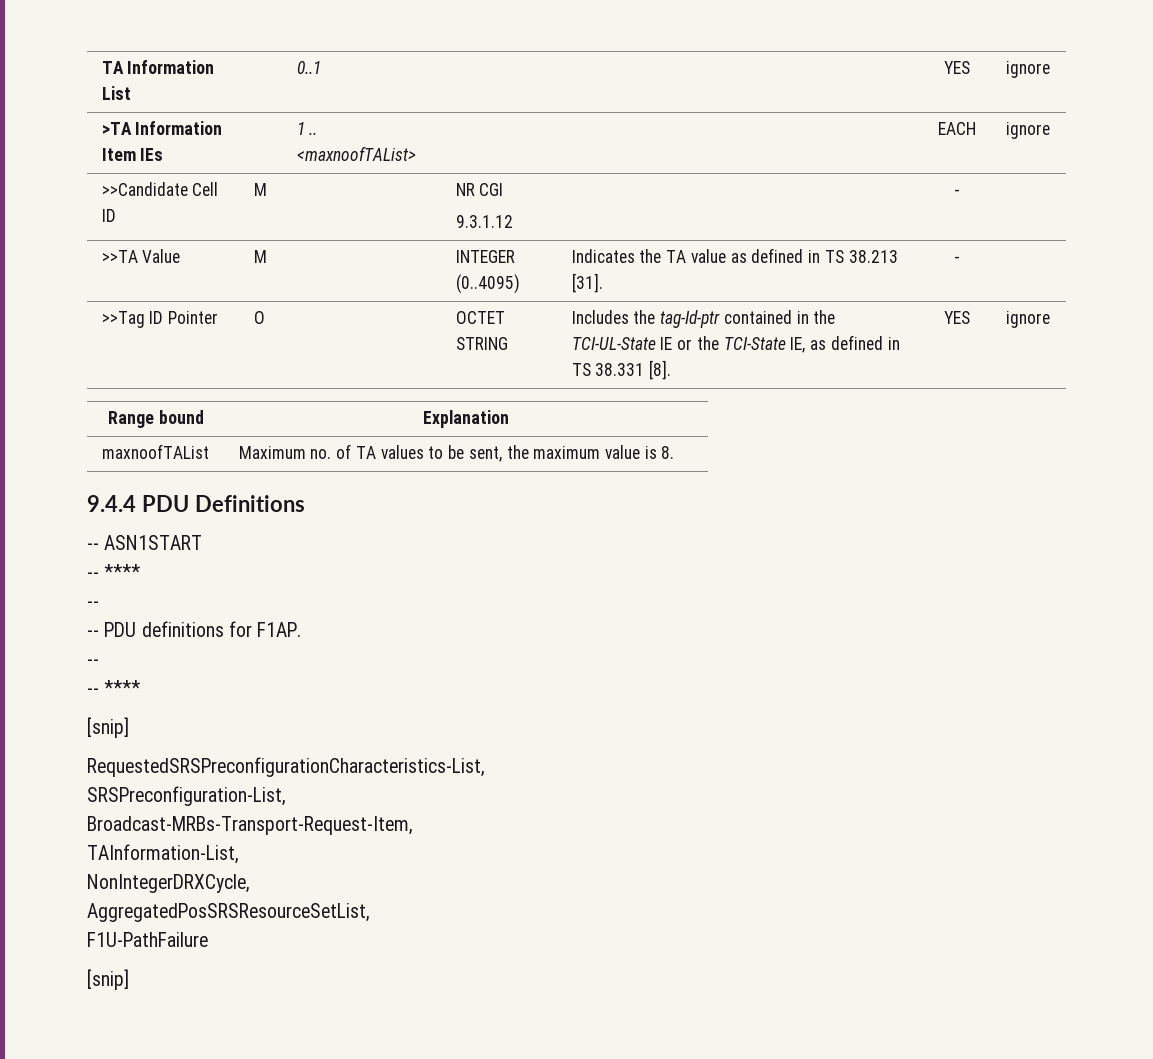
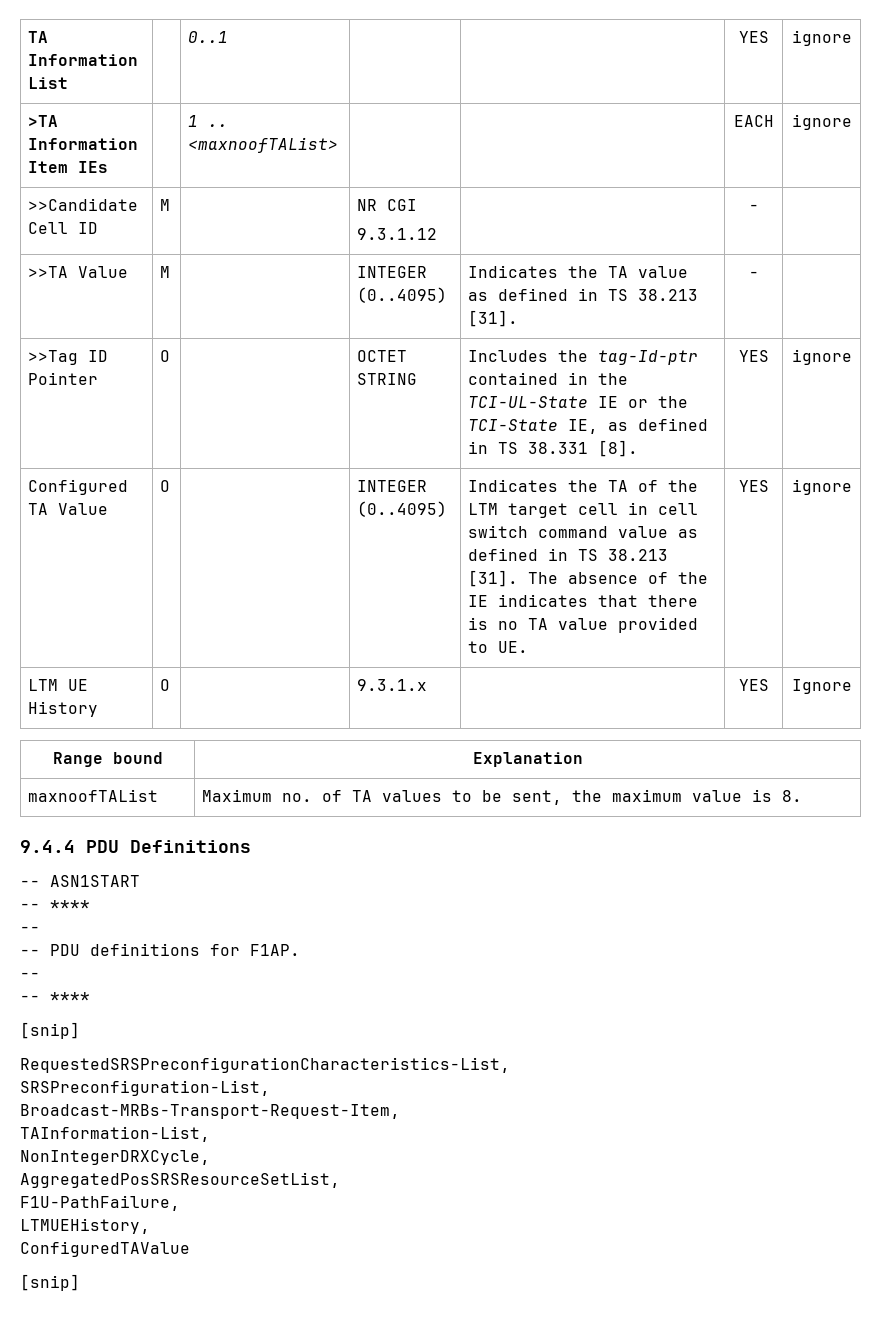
(1050, 319) none -> [28,479,129,495] [28,503,109,515] [160,480,171,492] [357,480,428,492] [357,501,448,517] [468,479,699,492] [468,502,699,518] [468,525,699,538] [468,548,669,561] [468,570,709,587] [468,594,699,607] [468,617,699,633] [468,641,529,653] [738,480,769,492] [791,479,852,495] [28,679,89,691] [28,701,99,717] [160,679,171,691] [357,679,428,691] [738,679,769,691] [791,679,852,694] // Configured TA Value | O | | INTEGER (0..4095) | Indicates the TA of the LTM target cell in cell switch command value as defined in TS 38.213 [31]. The absence of the IE indicates that there is no TA value provided to UE. | YES | ignore // LTM UE History | O | | 9.3.1.x | | YES | Ignore
[87,932,208,947] F1U-PathFailure -> [20,1195,180,1211] [20,1218,150,1234] [20,1241,190,1257] F1U-PathFailure, // LTMUEHistory, // ConfiguredTAValue

